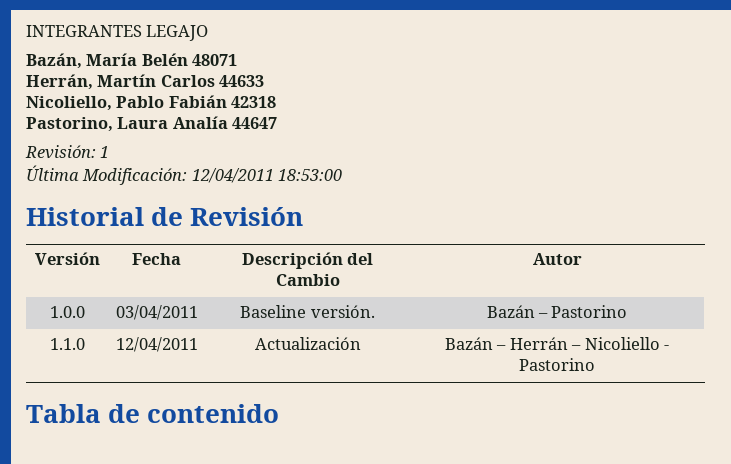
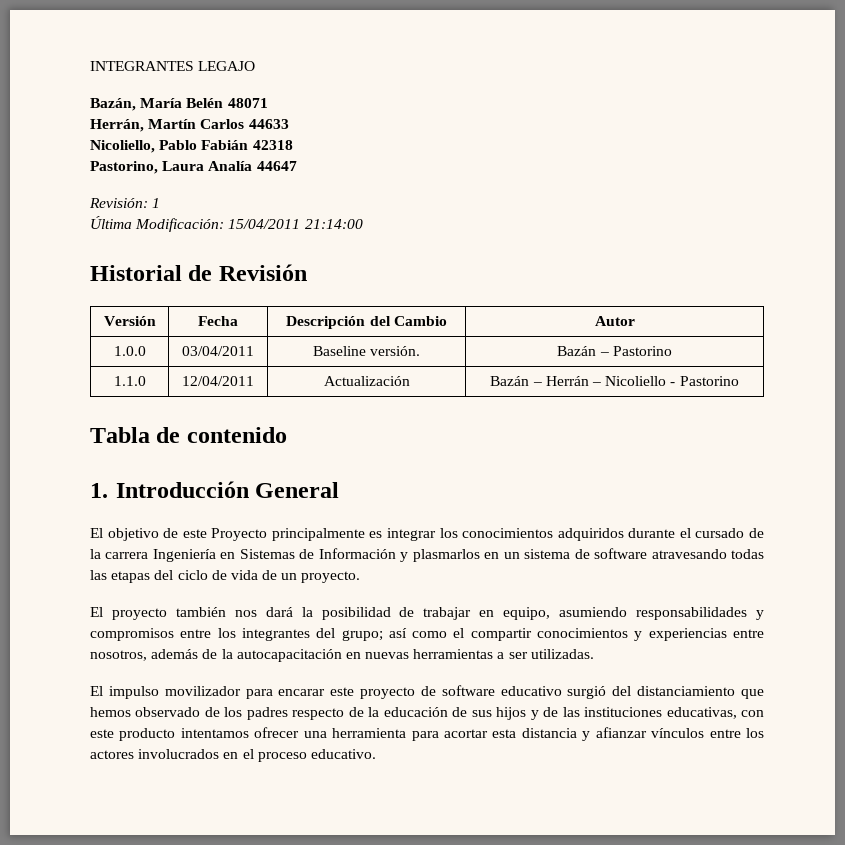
[191,168,343,183] 12/04/2011 18:53:00 -> [228,219,363,229] 15/04/2011 21:14:00
(280, 413) none -> [90,481,340,498] [90,528,764,541] [90,548,765,562] [90,570,361,583] [90,607,764,620] [90,628,764,641] [90,649,594,662] [90,685,764,699] [90,707,765,720] [90,727,765,741] [90,749,376,762] // 1. Introducción General // El objetivo de este Proyecto principalmente es integrar los conocimientos adquiridos durante el cursado de la carrera Ingeniería en Sistemas de Información y plasmarlos en un sistema de software atravesando todas las etapas del ciclo de vida de un proyecto. // El proyecto también nos dará la posibilidad de trabajar en equipo, asumiendo responsabilidades y compromisos entre los integrantes del grupo; así como el compartir conocimientos y experiencias entre nosotros, además de la autocapacitación en nuevas herramientas a ser utilizadas. // El impulso movilizador para encarar este proyecto de software educativo surgió del distanciamiento que hemos observado de los padres respecto de la educación de sus hijos y de las instituciones educativas, con este producto intentamos ofrecer una herramienta para acortar esta distancia y afianzar vínculos entre los actores involucrados en el proceso educativo.

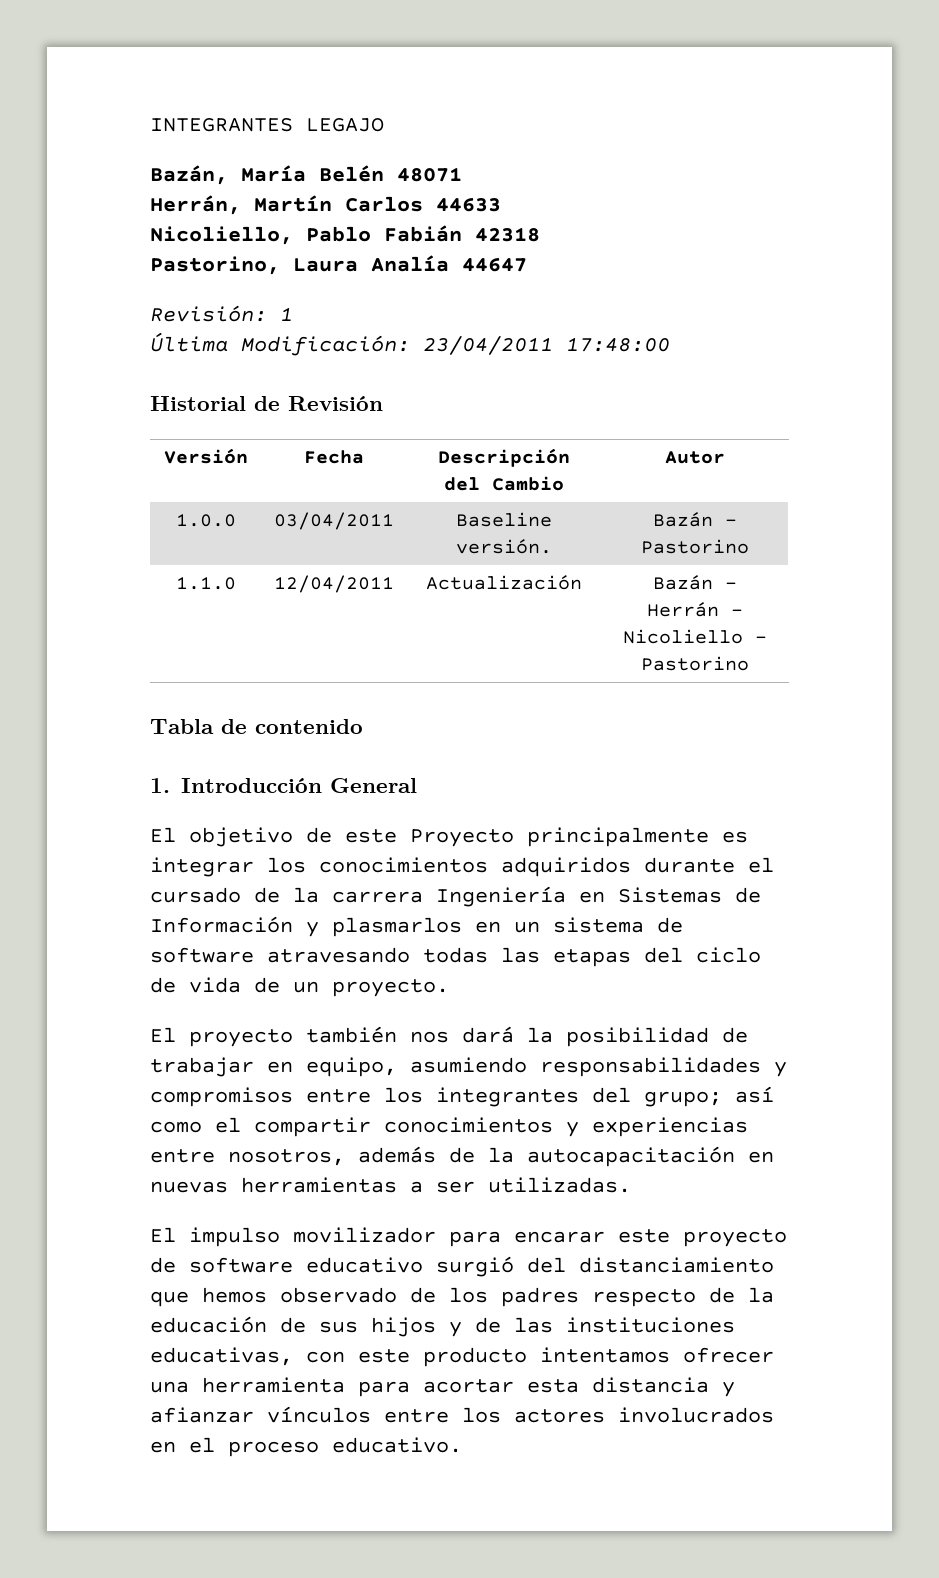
[228,219,363,229] 15/04/2011 21:14:00 -> [423,336,670,355] 23/04/2011 17:48:00

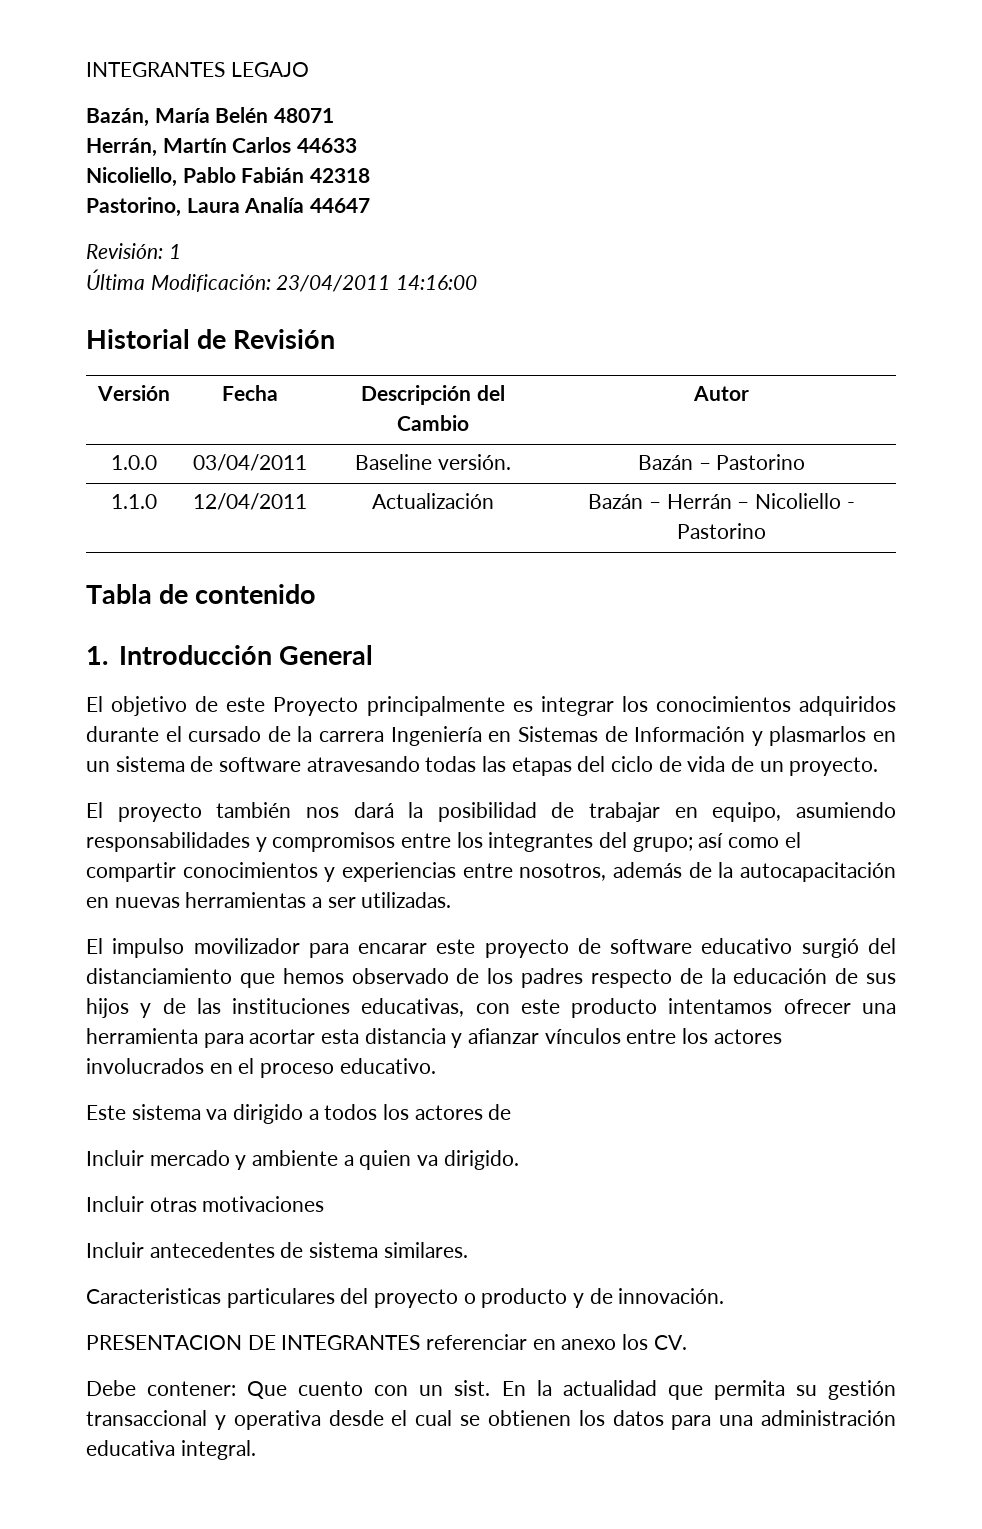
[566,337,670,352] 17:48:00 -> [396,275,478,290] 14:16:00
(462, 1445) none -> [86,1104,512,1124] [86,1150,519,1170] [86,1196,325,1212] [86,1242,468,1258] [86,1288,725,1308] [86,1334,687,1350] [86,1380,897,1400] [86,1410,896,1430] [86,1440,256,1460] // Este sistema va dirigido a todos los actores de // Incluir mercado y ambiente a quien va dirigido. // Incluir otras motivaciones // Incluir antecedentes de sistema similares. // Caracteristicas particulares del proyecto o producto y de innovación. // PRESENTACION DE INTEGRANTES referenciar en anexo los CV. // Debe contener: Que cuento con un sist. En la actualidad que permita su gestión transaccional y operativa desde el cual se obtienen los datos para una administración educativa integral.

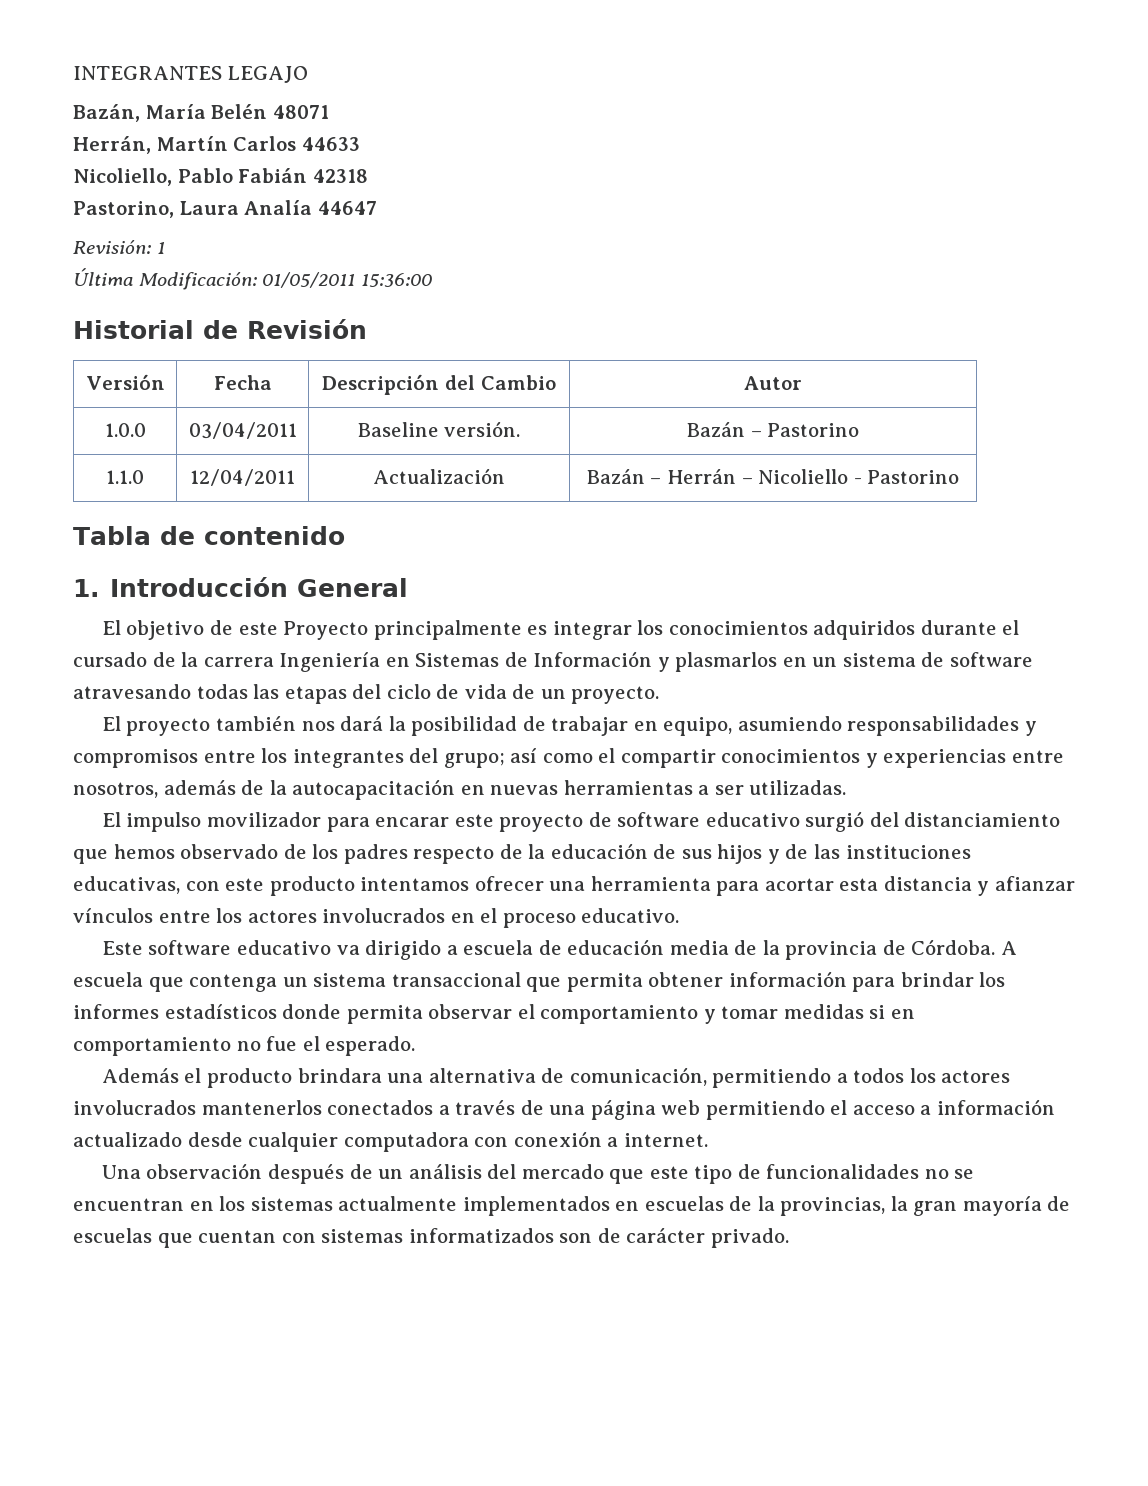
[276,275,478,292] 23/04/2011 14:16:00 -> [262,272,432,288] 01/05/2011 15:36:00
[131,1104,201,1120] sistema -> [148,940,331,955] software educativo
[324,1104,512,1120] [86,1150,519,1170] [86,1196,325,1212] [86,1242,468,1258] [86,1288,725,1308] [86,1334,687,1350] [86,1380,897,1400] [86,1410,896,1430] [86,1440,256,1460] todos los actores de // Incluir mercado y ambiente a quien va dirigido. // Incluir otras motivaciones // Incluir antecedentes de sistema similares. // Caracteristicas particulares del proyecto o producto y de innovación. // PRESENTACION DE INTEGRANTES referenciar en anexo los CV. // Debe contener: Que cuento con un sist. En la actualidad que permita su gestión transaccional y operativa desde el cual se obtienen los datos para una administración educativa integral. -> [463,939,1017,960] [73,971,1006,992] [73,1004,915,1024] [73,1036,416,1056] [101,1067,1011,1088] [73,1099,1055,1120] [73,1131,708,1152] [101,1163,975,1184] [73,1196,1071,1216] [73,1228,789,1248] escuela de educación media de la provincia de Córdoba. A escuela que contenga un sistema transaccional que permita obtener información para brindar los informes estadísticos donde permita observar el comportamiento y tomar medidas si en comportamiento no fue el esperado. // Además el producto brindara una alternativa de comunicación, permitiendo a todos los actores involucrados mantenerlos conectados a través de una página web permitiendo el acceso a información actualizado desde cualquier computadora con conexión a internet. // Una observación después de un análisis del mercado que este tipo de funcionalidades no se encuentran en los sistemas actualmente implementados en escuelas de la provincias, la gran mayoría de escuelas que cuentan con sistemas informatizados son de carácter privado.

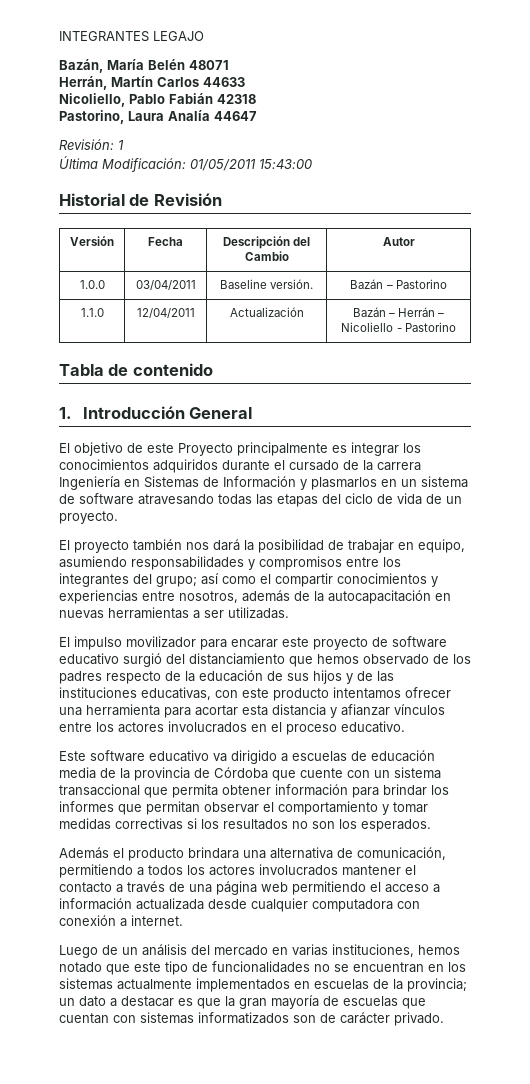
[360,273,432,287] 15:36:00 -> [259,159,313,169] 15:43:00
[463,940,534,955] escuela -> [292,751,347,762] escuelas
[911,939,1017,955] [73,972,278,992] Córdoba. A escuela que contenga -> [214,767,370,781] Córdoba que cuente con
[164,1004,423,1024] estadísticos donde permita -> [118,801,200,815] que permitan
[869,1005,915,1019] [73,1036,416,1056] si en comportamiento no fue el esperado. -> [115,818,431,832] correctivas si los resultados no son los esperados.
[201,1100,434,1115] mantenerlos conectados -> [342,865,416,876] [59,882,112,893] mantener el contacto
[73,1132,182,1147] actualizado -> [136,898,204,910] actualizada
[101,1163,344,1184] Una observación después -> [59,945,98,958] Luego
(604, 1171) none -> [272,944,460,957] [59,962,102,973] en varias instituciones, hemos notado
[780,1197,886,1216] provincias, -> [407,978,467,992] [59,996,221,1009] provincia; un dato a destacar es que

